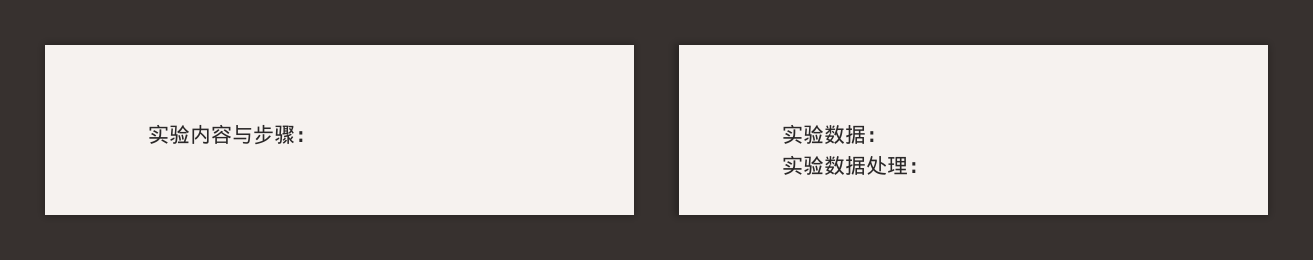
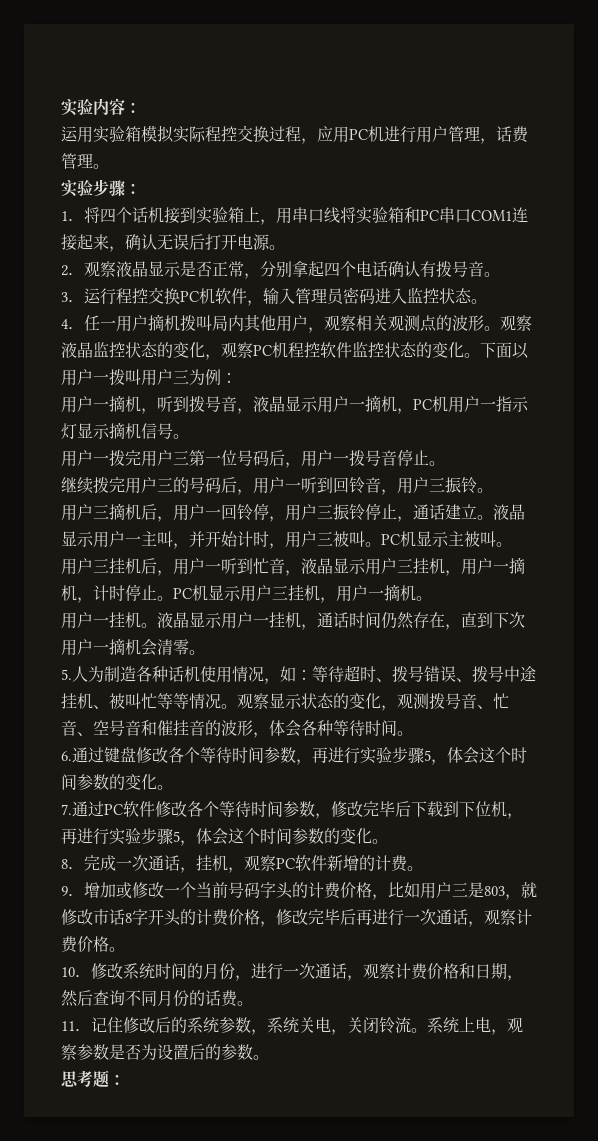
[232,124,316,145] [782,124,887,144] [782,155,908,175] 与步骤： // 实验数据： // 实验数据处理 -> [125,102,141,113] [61,125,529,144] [61,153,109,169] [61,179,141,197] [61,207,528,225] [61,234,285,252] [61,261,500,279] [61,287,487,306] [61,314,532,333] [61,341,529,360] [61,369,237,386] [61,395,529,414] [61,422,189,439] [61,449,445,468] [61,477,493,495] [61,503,525,522] [61,531,512,549] [61,557,525,576] [61,584,432,603] [61,612,525,630] [61,638,205,656] [61,665,536,684] [61,693,509,711] [61,720,413,738] [61,747,527,765] [61,774,173,790] [61,801,523,819] [61,828,388,846] [61,855,423,873] [61,882,537,900] [61,909,532,927] [61,936,125,953] [61,963,523,981] [61,990,253,1007] [61,1017,523,1035] [61,1044,269,1061] [61,1070,109,1087] ： // 运用实验箱模拟实际程控交换过程，应用PC机进行用户管理，话费管理。 // 实验步骤： // 1．将四个话机接到实验箱上，用串口线将实验箱和PC串口COM1连接起来，确认无误后打开电源。 // 2．观察液晶显示是否正常，分别拿起四个电话确认有拨号音。 // 3．运行程控交换PC机软件，输入管理员密码进入监控状态。 // 4．任一用户摘机拨叫局内其他用户，观察相关观测点的波形。观察液晶监控状态的变化，观察PC机程控软件监控状态的变化。下面以用户一拨叫用户三为例： // 用户一摘机，听到拨号音，液晶显示用户一摘机，PC机用户一指示灯显示摘机信号。 // 用户一拨完用户三第一位号码后，用户一拨号音停止。 // 继续拨完用户三的号码后，用户一听到回铃音，用户三振铃。 // 用户三摘机后，用户一回铃停，用户三振铃停止，通话建立。液晶显示用户一主叫，并开始计时，用户三被叫。PC机显示主被叫。 // 用户三挂机后，用户一听到忙音，液晶显示用户三挂机，用户一摘机，计时停止。PC机显示用户三挂机，用户一摘机。 // 用户一挂机。液晶显示用户一挂机，通话时间仍然存在，直到下次用户一摘机会清零。 // 5.人为制造各种话机使用情况，如：等待超时、拨号错误、拨号中途挂机、被叫忙等等情况。观察显示状态的变化，观测拨号音、忙音、空号音和催挂音的波形，体会各种等待时间。 // 6.通过键盘修改各个等待时间参数，再进行实验步骤5，体会这个时间参数的变化。 // 7.通过PC软件修改各个等待时间参数，修改完毕后下载到下位机，再进行实验步骤5，体会这个时间参数的变化。 // 8．完成一次通话，挂机，观察PC软件新增的计费。 // 9．增加或修改一个当前号码字头的计费价格，比如用户三是803，就修改市话8字开头的计费价格，修改完毕后再进行一次通话，观察计费价格。 // 10．修改系统时间的月份，进行一次通话，观察计费价格和日期，然后查询不同月份的话费。 // 11．记住修改后的系统参数，系统关电，关闭铃流。系统上电，观察参数是否为设置后的参数。 // 思考题

